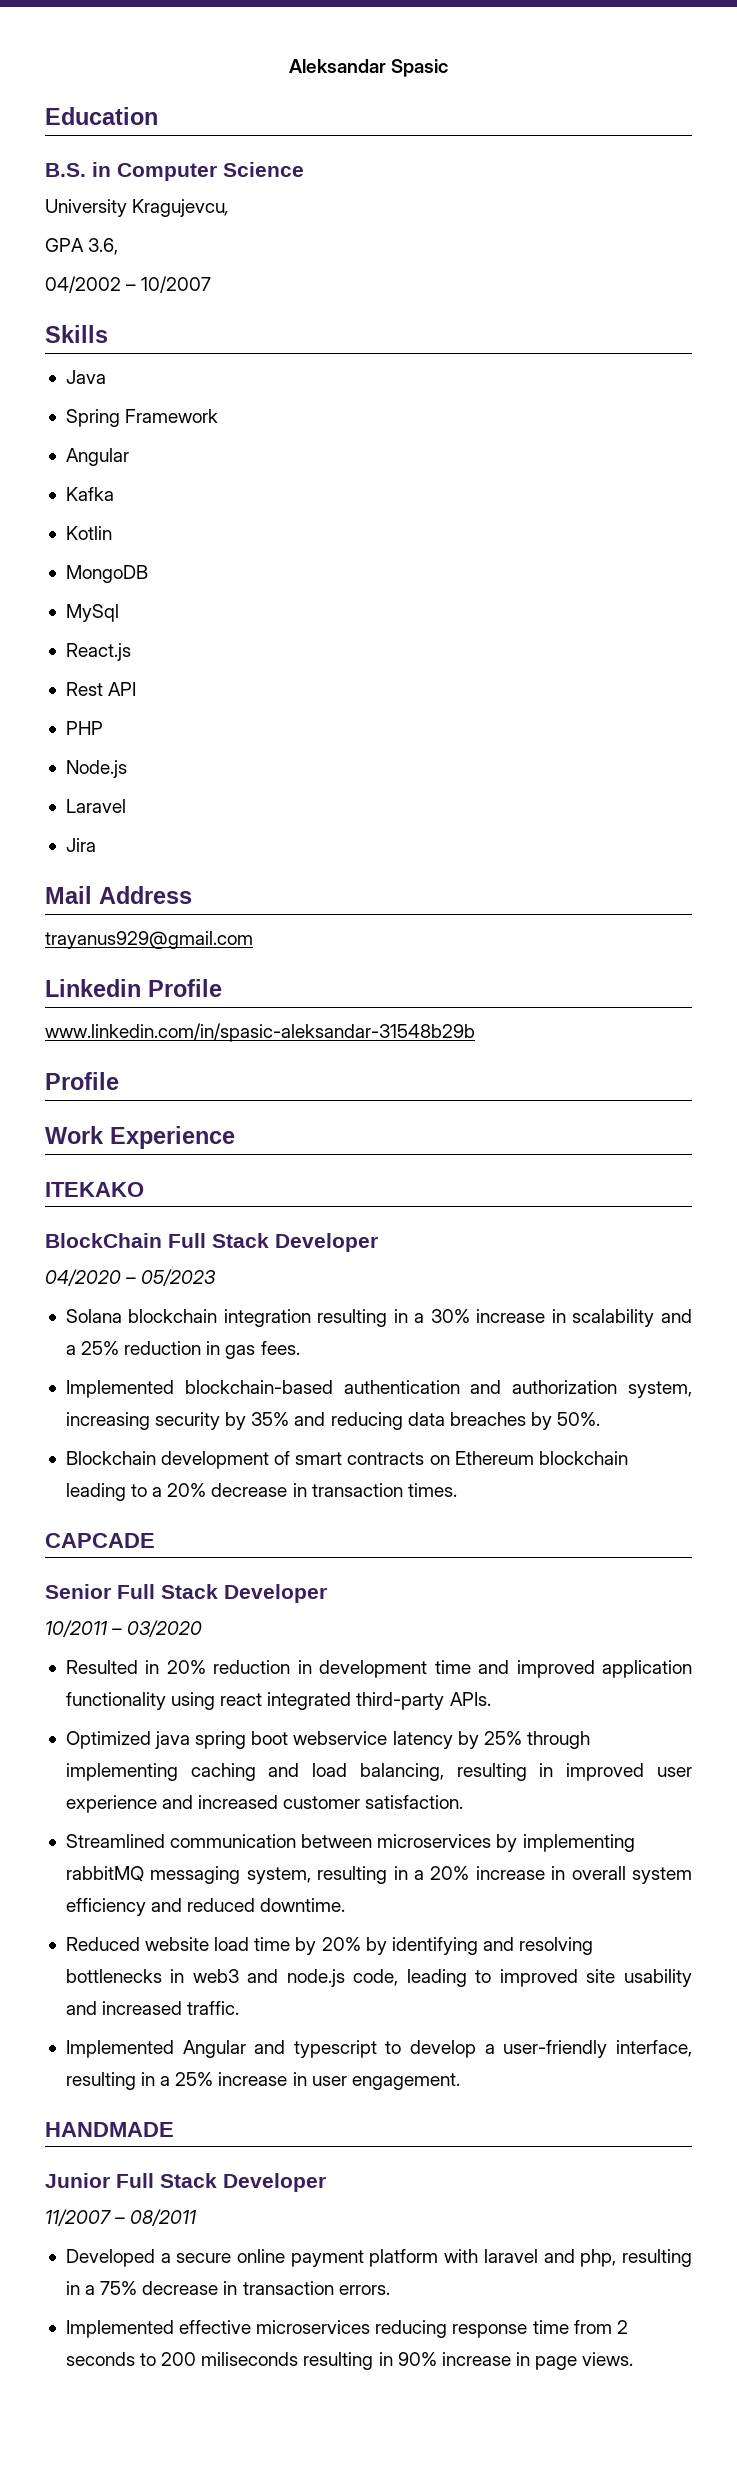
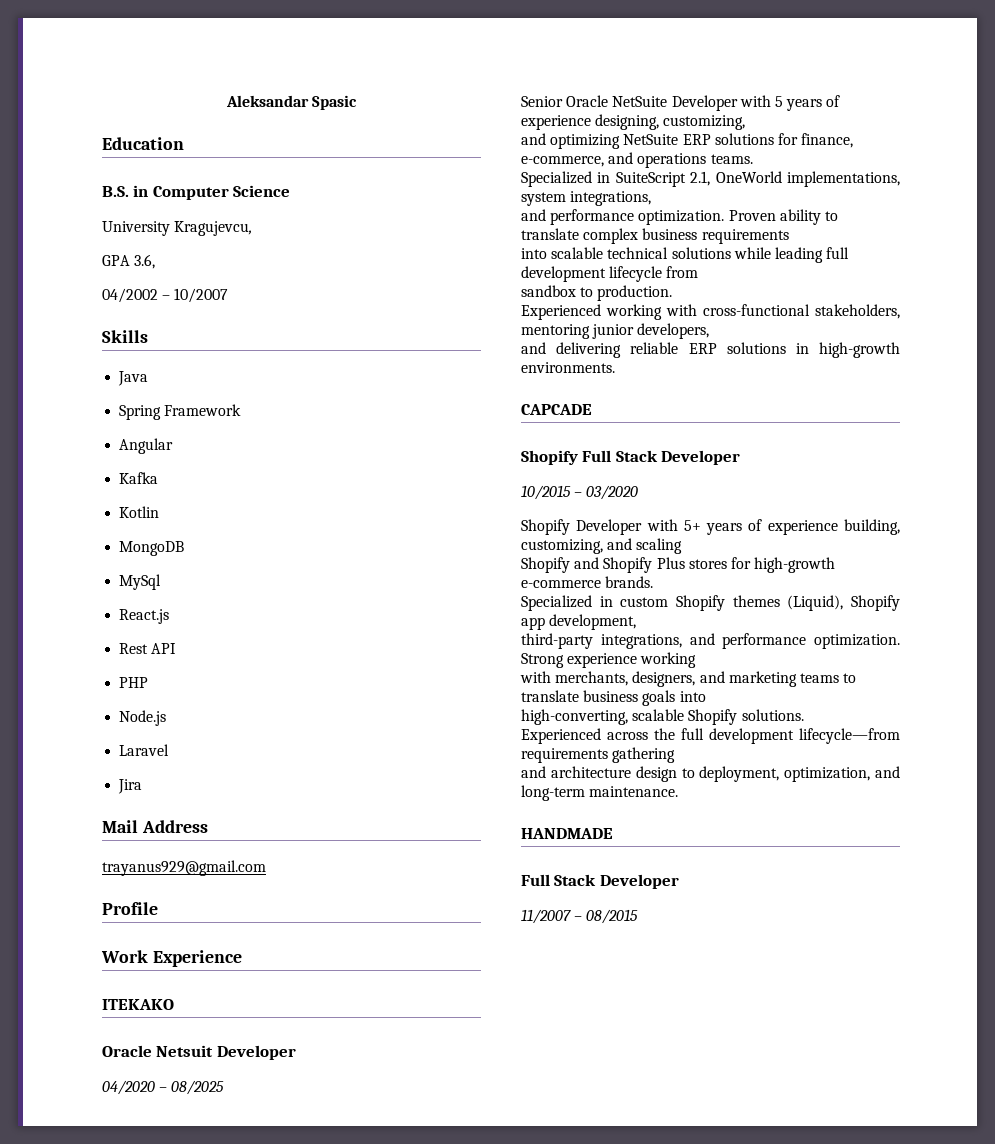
[45,979,222,997] [45,1023,475,1042] // Linkedin Profile // www.linkedin.com/in/spasic-aleksandar-31548b29b -> (266, 868) none
[45,1233,378,1252] [45,1269,217,1286] [65,1309,692,1327] [65,1341,300,1359] [65,1380,693,1398] [65,1412,601,1430] [65,1451,628,1469] [65,1483,457,1501] [45,1533,155,1548] [45,1584,327,1603] [45,1620,203,1637] [65,1660,693,1678] [65,1692,491,1710] [65,1731,590,1749] [65,1763,693,1781] [65,1795,464,1813] [65,1834,635,1852] [65,1866,693,1884] [65,1898,346,1916] [65,1937,594,1955] [65,1969,692,1987] [65,2001,240,2015] [65,2040,692,2058] [65,2072,460,2090] BlockChain Full Stack Developer // 04/2020 – 05/2023 // Solana blockchain integration resulting in a 30% increase in scalability and a 25% reduction in gas fees. // Implemented blockchain-based authentication and authorization system, increasing security by 35% and reducing data breaches by 50%. // Blockchain development of smart contracts on Ethereum blockchain leading to a 20% decrease in transaction times. // CAPCADE // Senior Full Stack Developer // 10/2011 – 03/2020 // Resulted in 20% reduction in development time and improved application functionality using react integrated third-party APIs. // Optimized java spring boot webservice latency by 25% through implementing caching and load balancing, resulting in improved user experience and increased customer satisfaction. // Streamlined communication between microservices by implementing rabbitMQ messaging system, resulting in a 20% increase in overall system efficiency and reduced downtime. // Reduced website load time by 20% by identifying and resolving bottlenecks in web3 and node.js code, leading to improved site usability and increased traffic. // Implemented Angular and typescript to develop a user-friendly interface, resulting in a 25% increase in user engagement. -> [102,1045,296,1060] [102,1080,225,1095] [521,95,841,111] [521,114,746,130] [521,133,854,149] [521,152,753,168] [521,171,900,187] [521,191,652,206] [521,209,838,225] [521,228,789,244] [521,247,850,263] [521,266,699,282] [521,285,673,301] [521,304,900,320] [521,323,710,339] [521,342,900,358] [521,362,615,373] [521,404,592,415] [521,450,741,465] [521,485,639,500] [521,519,900,535] [521,538,683,554] [521,557,836,573] [521,576,654,588] [521,595,900,611] [521,614,637,630] [521,633,900,649] [521,652,697,668] [520,671,857,687] [521,690,706,706] [521,709,804,725] [521,728,900,744] [521,747,676,763] [521,766,900,782] [521,785,679,801] Oracle Netsuit Developer // 04/2020 – 08/2025 // Senior Oracle NetSuite Developer with 5 years of experience designing, customizing, // and optimizing NetSuite ERP solutions for finance, e-commerce, and operations teams. // Specialized in SuiteScript 2.1, OneWorld implementations, system integrations, // and performance optimization. Proven ability to translate complex business requirements // into scalable technical solutions while leading full development lifecycle from // sandbox to production. // Experienced working with cross-functional stakeholders, mentoring junior developers, // and delivering reliable ERP solutions in high-growth environments. // CAPCADE // Shopify Full Stack Developer // 10/2015 – 03/2020 // Shopify Developer with 5+ years of experience building, customizing, and scaling // Shopify and Shopify Plus stores for high-growth e-commerce brands. // Specialized in custom Shopify themes (Liquid), Shopify app development, // third-party integrations, and performance optimization. Strong experience working // with merchants, designers, and marketing teams to translate business goals into // high-converting, scalable Shopify solutions. // Experienced across the full development lifecycle—from requirements gathering // and architecture design to deployment, optimization, and long-term maintenance.
[45,2173,110,2188] Junior -> (613, 833) none
[130,2209,197,2226] [65,2249,693,2267] [65,2281,390,2295] [65,2320,628,2338] [65,2352,634,2370] 08/2011 // Developed a secure online payment platform with laravel and php, resulting in a 75% decrease in transaction errors. // Implemented effective microservices reducing response time from 2 seconds to 200 miliseconds resulting in 90% increase in page views. -> [586,909,639,924] 08/2015

